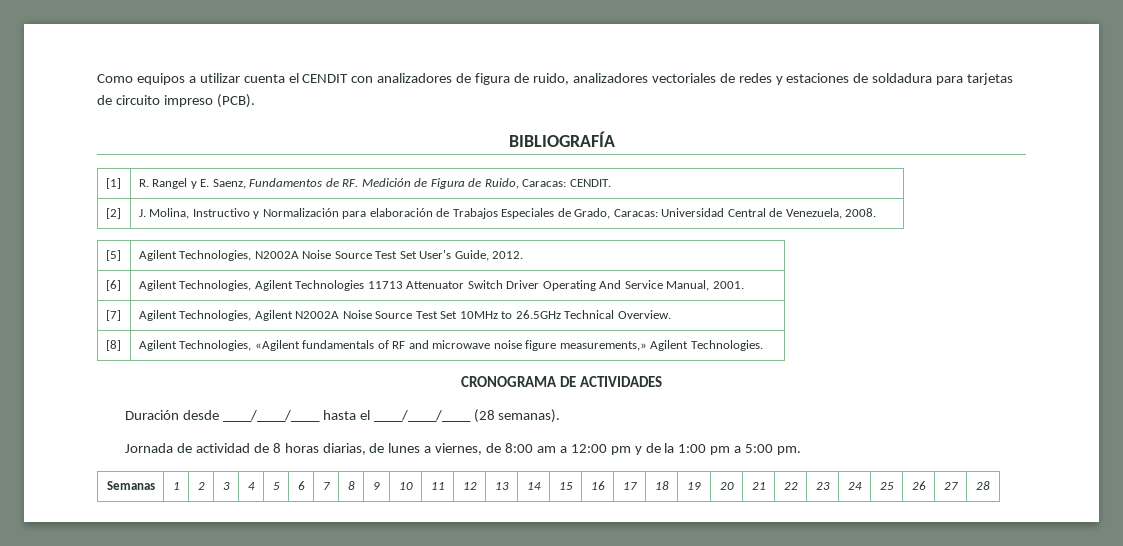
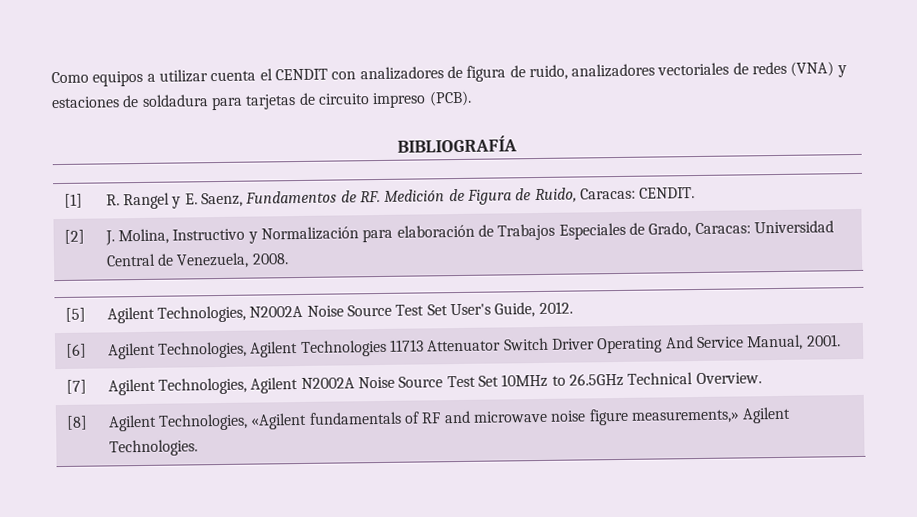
(772, 78) none -> [790,61,835,77] (VNA)
[461,376,662,387] [125,409,561,423] [125,443,802,455] [107,481,156,490] [172,482,180,490] [197,482,205,490] [222,482,230,490] [247,482,255,490] [272,482,280,490] [297,481,305,490] [322,482,330,490] [347,481,355,490] [373,482,380,490] [398,482,413,490] [430,482,445,490] [462,482,477,490] [494,482,509,490] [526,482,541,490] [558,482,573,490] [590,481,605,490] [622,482,637,490] [654,481,669,490] [687,482,701,490] [719,482,734,490] [751,482,766,490] [783,482,798,490] [815,482,830,490] [847,482,862,490] [879,482,894,490] [911,481,926,490] [943,482,958,490] [976,481,990,490] // CRONOGRAMA DE ACTIVIDADES // Duración desde ____/____/____ hasta el ____/____/____ (28 semanas). // Jornada de actividad de 8 horas diarias, de lunes a viernes, de 8:00 am a 12:00 pm y de la 1:00 pm a 5:00 pm. // Semanas | 1 | 2 | 3 | 4 | 5 | 6 | 7 | 8 | 9 | 10 | 11 | 12 | 13 | 14 | 15 | 16 | 17 | 18 | 19 | 20 | 21 | 22 | 23 | 24 | 25 | 26 | 27 | 28 -> (198, 448) none

